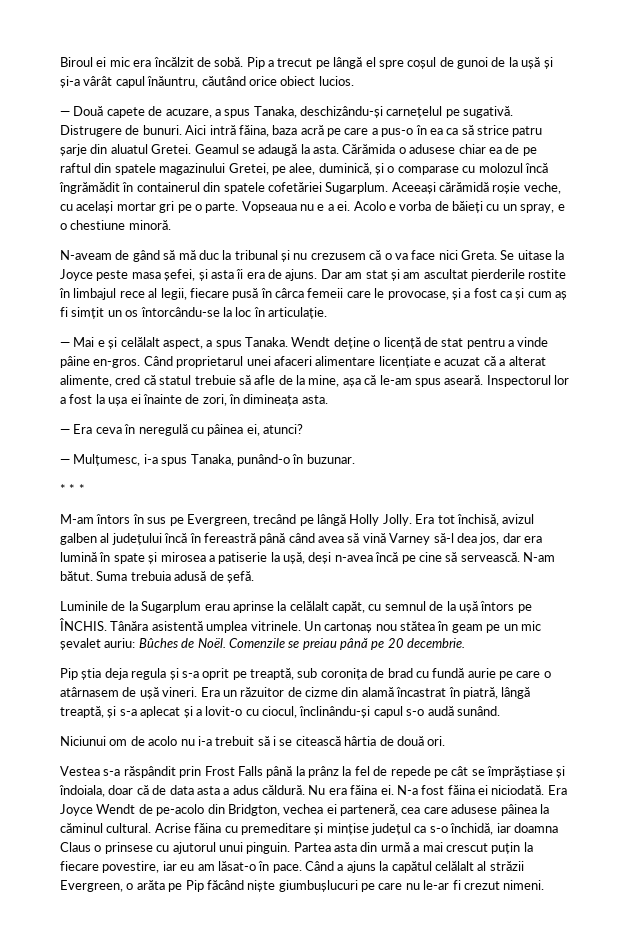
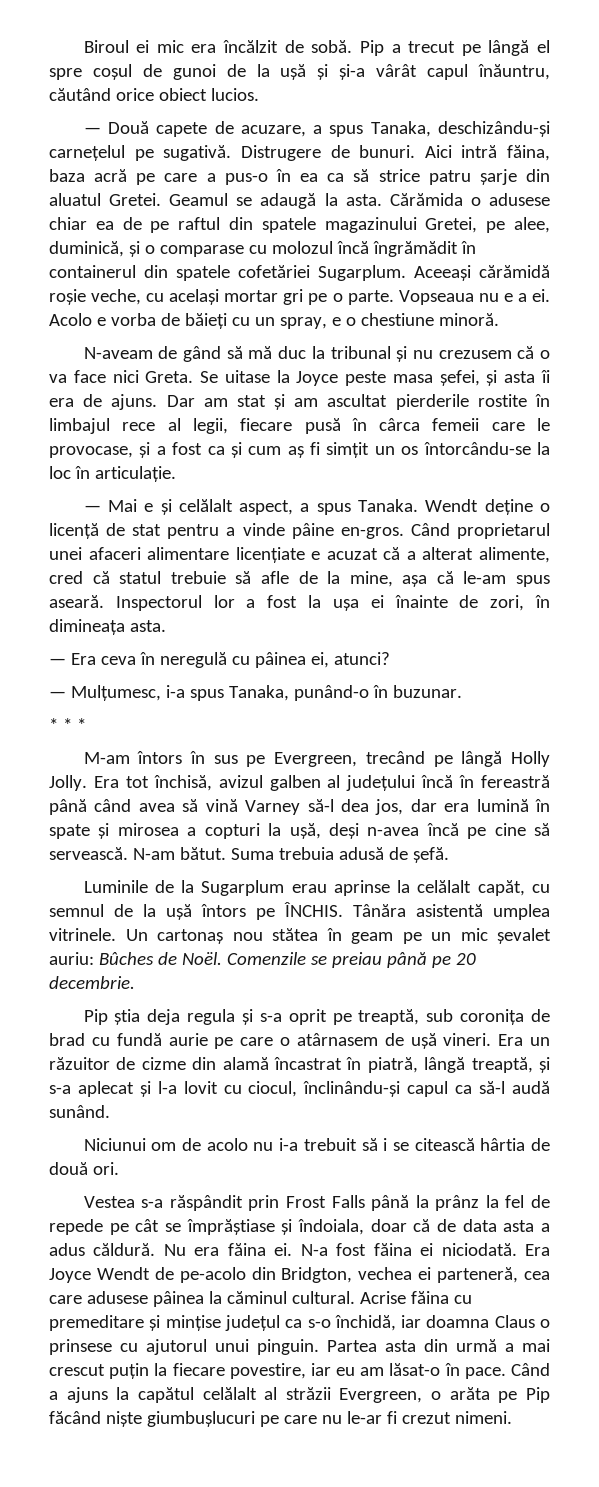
[218,552,268,564] patiserie -> [204,823,260,839] copturi
[195,706,243,716] a lovit-o -> [157,1081,218,1094] l-a lovit
[406,709,425,716] s-o -> [455,1081,506,1094] ca să-l

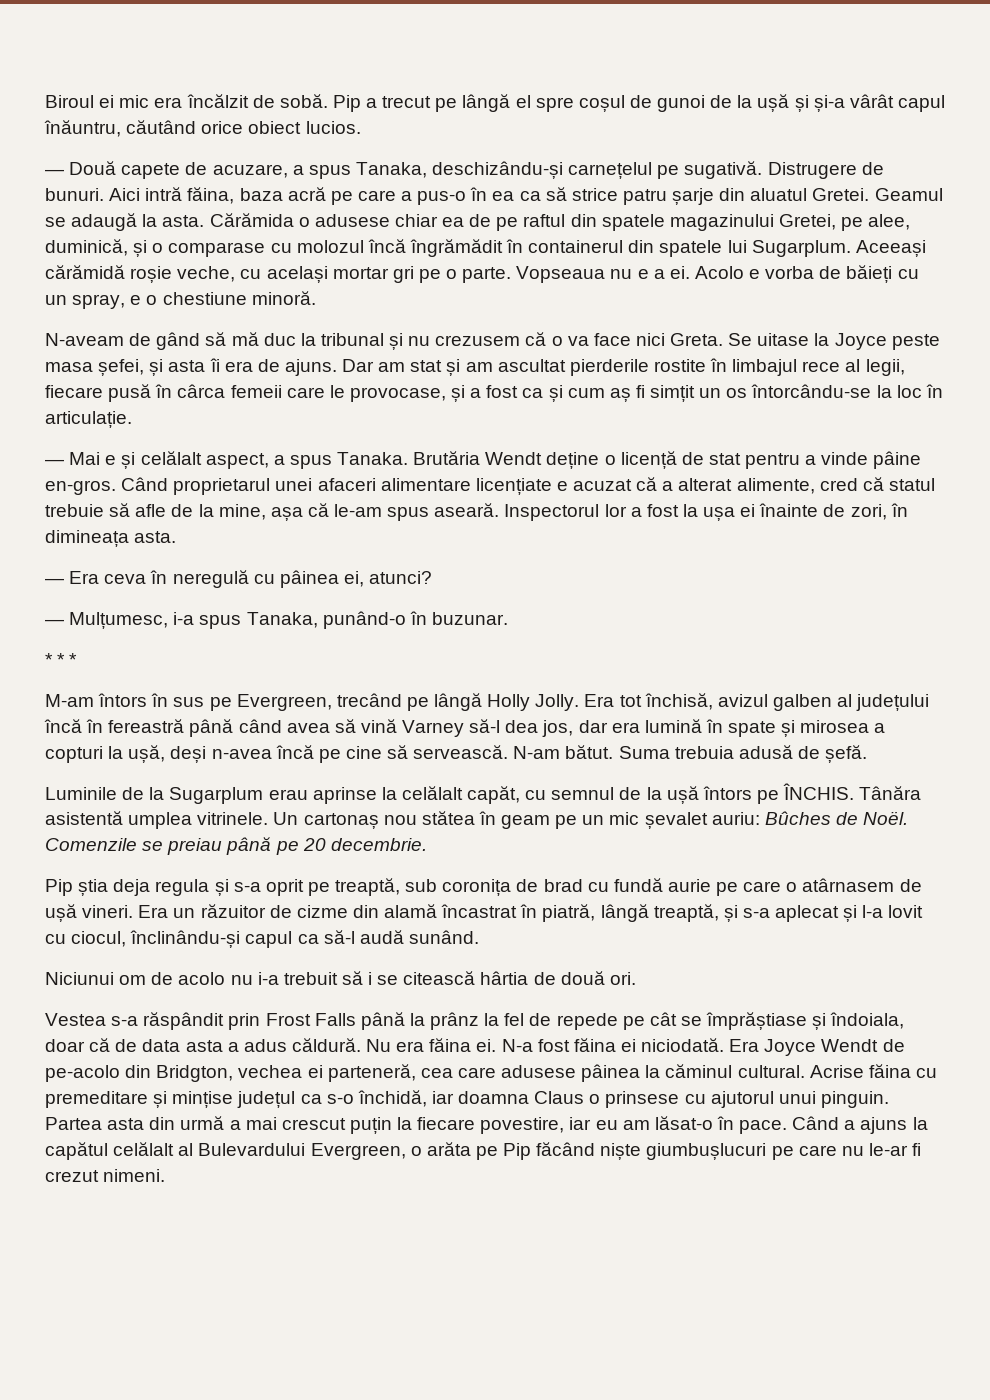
[238,265,310,278] cofetăriei -> [727,240,747,253] lui
(419, 505) none -> [413,451,481,465] Brutăria
[285,1387,331,1400] străzii -> [198,1143,306,1156] Bulevardului

